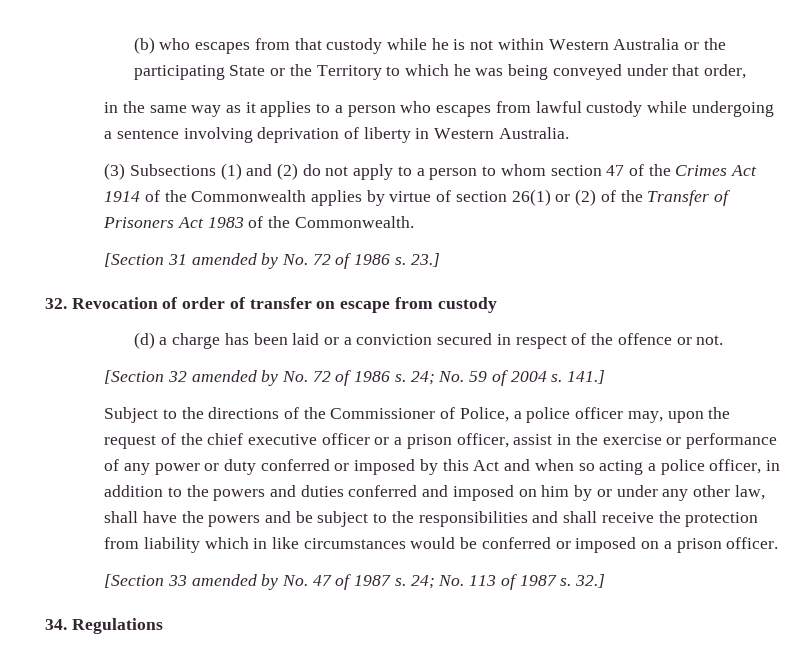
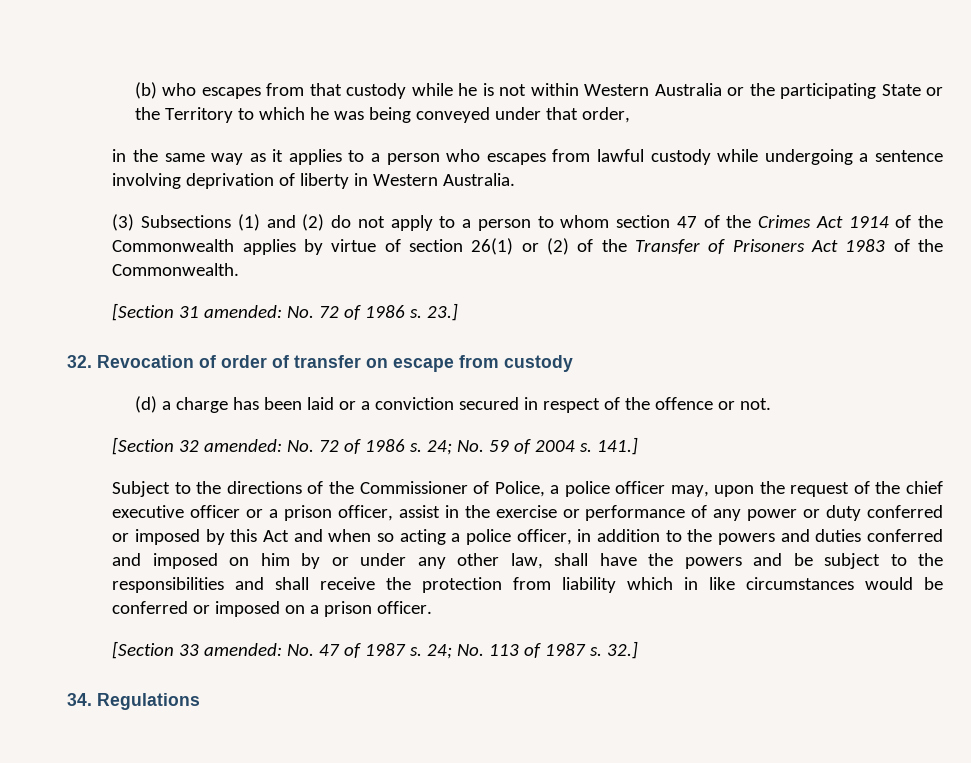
[191,253,279,269] amended by -> [204,305,283,318] amended:
[191,370,279,386] amended by -> [204,439,283,452] amended:
[191,574,279,590] amended by -> [204,643,283,656] amended:

